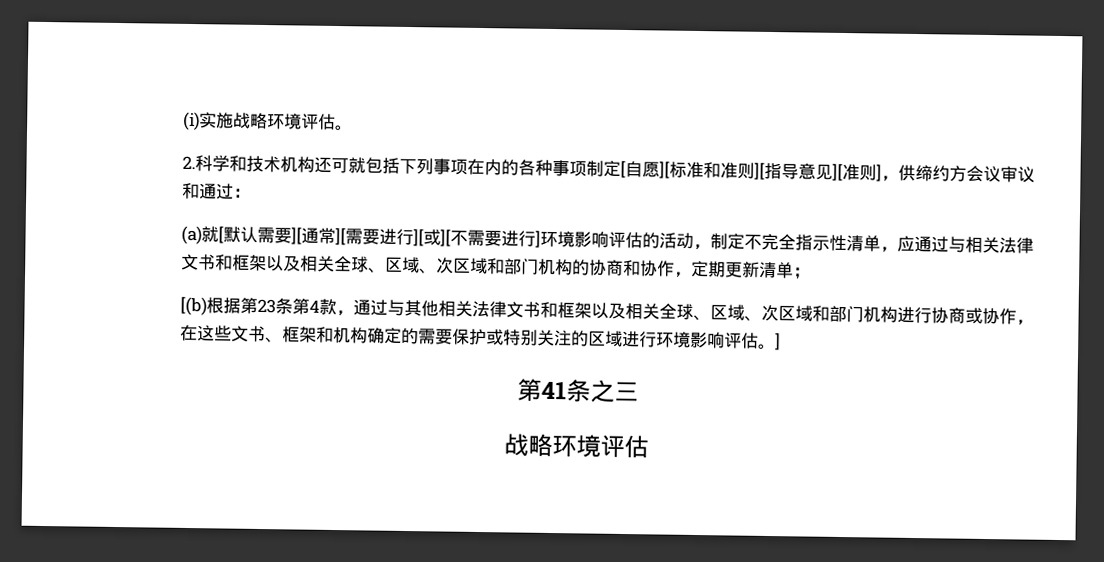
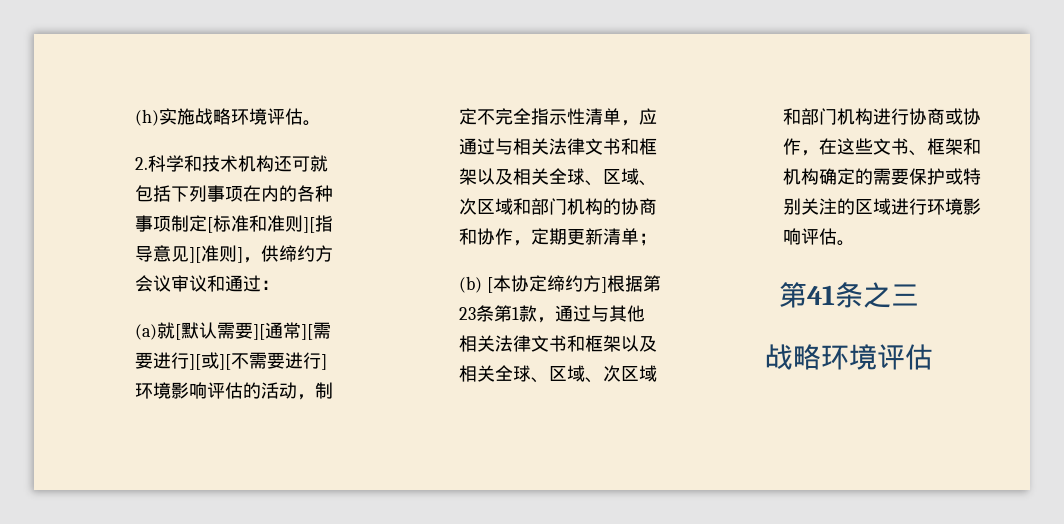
[183,111,201,131] (i) -> [135,109,160,126] (h)
[625,161,671,179] 自愿][ -> (214, 225) none
[180,296,208,316] [(b) -> [459,275,608,293] (b) [本协定缔约方]
[309,299,321,313] 4 -> [512,307,520,320] 1
[775,333,782,351] ] -> (856, 243) none

